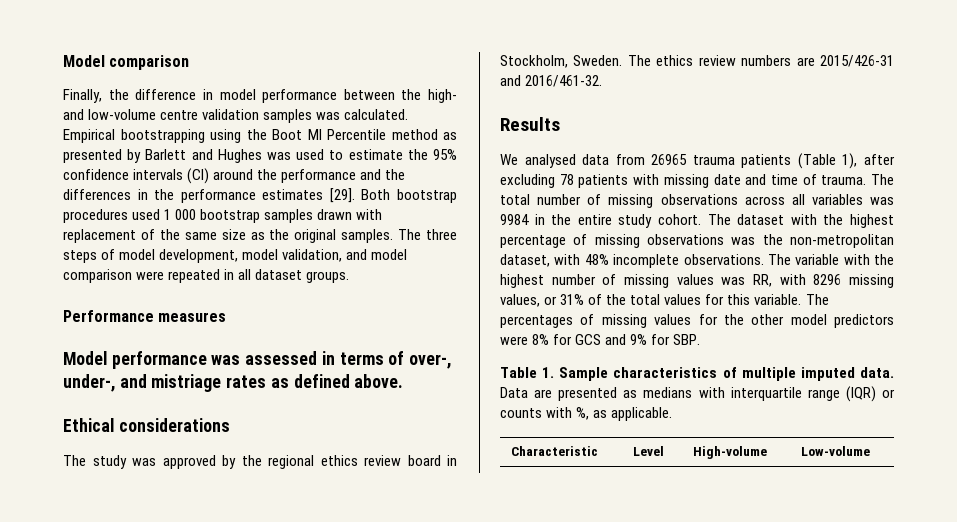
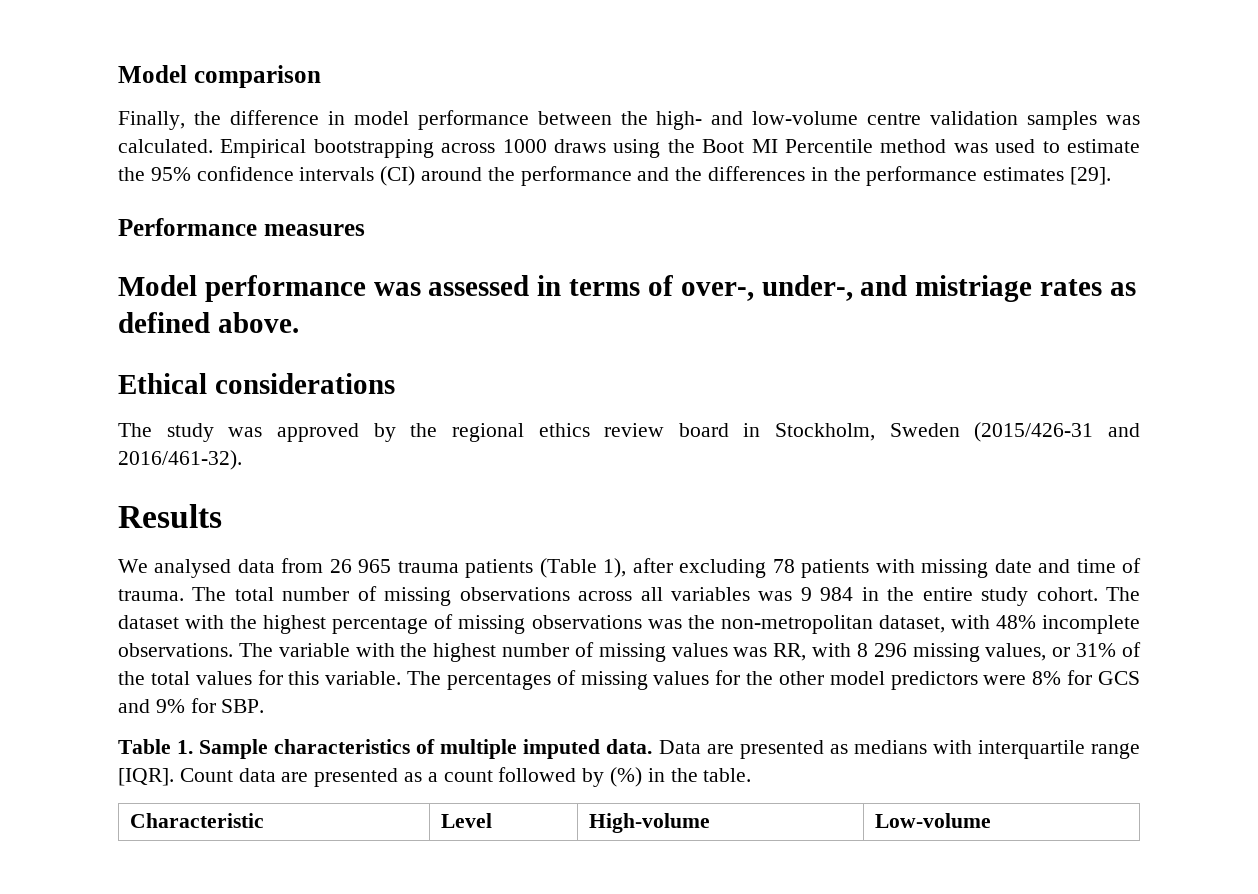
(205, 136) none -> [441,139,606,153] across 1000 draws
[443,132,457,140] [63,149,262,163] as presented by Barlett and Hughes -> (947, 146) none
[361,189,457,203] [63,209,383,223] [63,229,457,243] [63,249,408,263] [63,269,350,283] Both bootstrap procedures used 1 000 bootstrap samples drawn with replacement of the same size as the original samples. The three steps of model development, model validation, and model comparison were repeated in all dataset groups. -> (1112, 176) none
[573,55,895,67] [500,75,603,87] Sweden. The ethics review numbers are 2015/426-31 and 2016/461-32. -> [889,422,1140,442] [118,450,242,470] Sweden (2015/426-31 and 2016/461-32).
[651,154,688,165] 26965 -> [329,559,392,573] 26 965
[500,214,529,225] 9984 -> [800,587,854,601] 9 984
[813,274,842,285] 8296 -> [856,643,907,657] 8 296
[845,386,895,402] [500,407,673,421] (IQR) or counts with %, as applicable. -> [118,767,752,787] [IQR]. Count data are presented as a count followed by (%) in the table.

